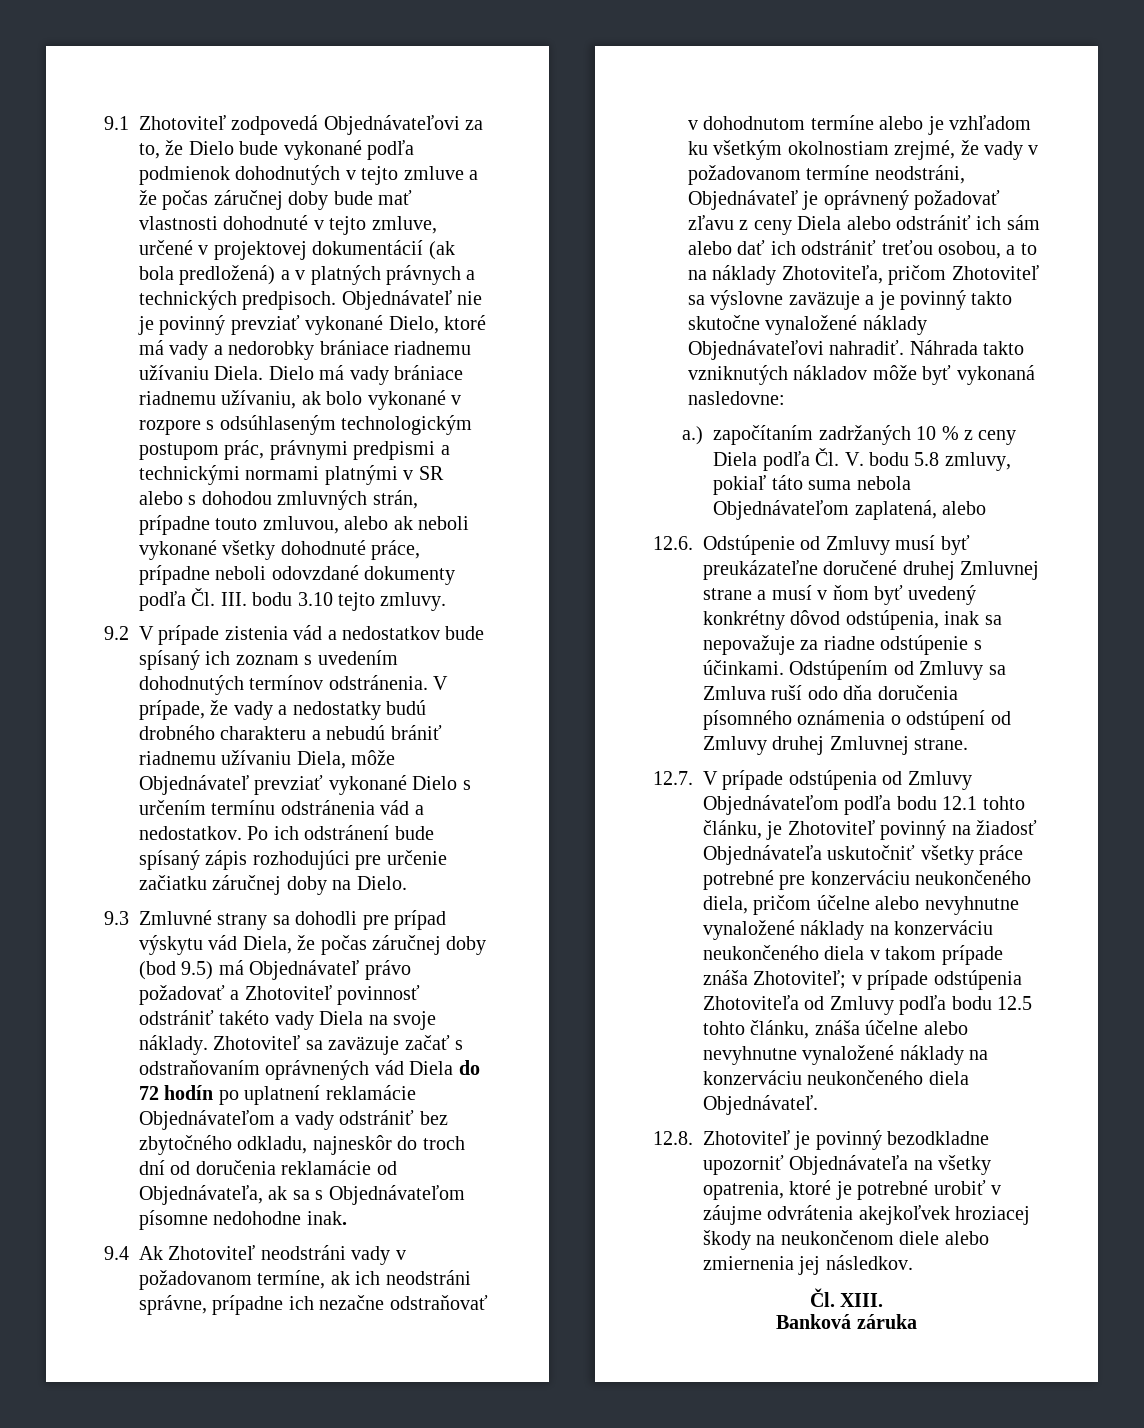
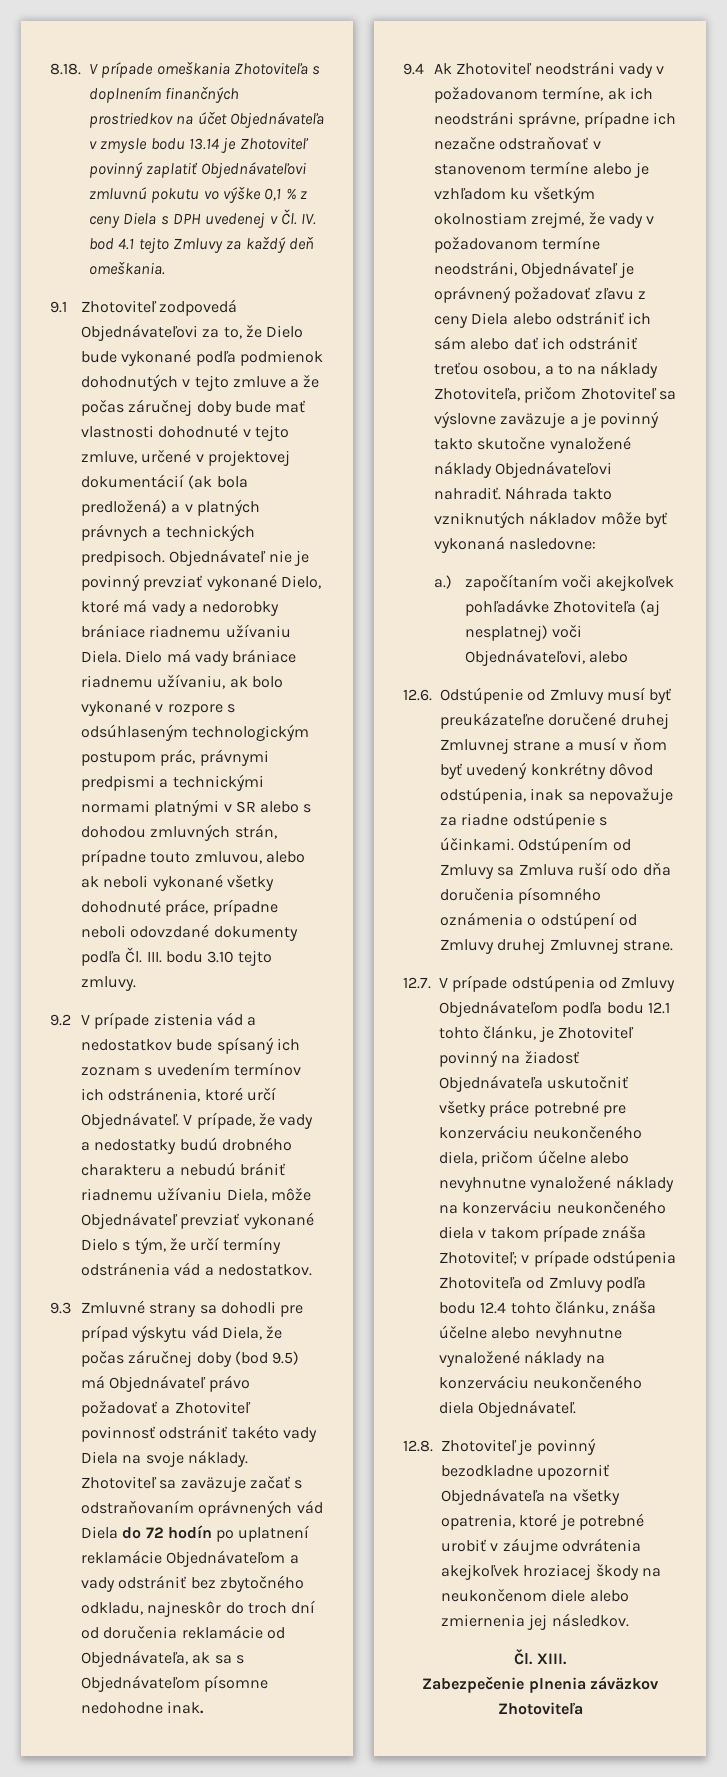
(104, 123) none -> [50,61,321,78] [89,86,240,103] [89,111,324,128] [89,137,309,153] [89,162,306,178] [89,186,307,203] [89,209,317,228] [89,236,314,253] [89,261,165,275] 8.18. V prípade omeškania Zhotoviteľa s doplnením finančných prostriedkov na účet Objednávateľa v zmysle bodu 13.14 je Zhotoviteľ povinný zaplatiť Objednávateľovi zmluvnú pokutu vo výške 0,1 % z ceny Diela s DPH uvedenej v Čl. IV. bod 4.1 tejto Zmluvy za každý deň omeškania. //
[139,675,428,695] dohodnutých termínov odstránenia. -> [233,1062,301,1076] [80,1087,276,1102] [80,1112,179,1129] termínov ich odstránenia, ktoré určí Objednávateľ.
[139,800,276,815] určením termínu -> [134,1237,282,1254] tým, že určí termíny
[247,825,434,840] [139,850,447,870] [139,875,407,895] Po ich odstránení bude spísaný zápis rozhodujúci pre určenie začiatku záručnej doby na Dielo. -> (312, 1270) none
[703,116,806,130] dohodnutom -> [433,164,526,175] stanovenom
[818,425,1017,445] [713,448,1011,471] [713,475,911,495] [713,500,937,520] zadržaných 10 % z ceny Diela podľa Čl. V. bodu 5.8 zmluvy, pokiaľ táto suma nebola Objednávateľom zaplatená, -> [562,575,675,591] [464,599,661,616] [464,625,583,641] [464,649,585,666] voči akejkoľvek pohľadávke Zhotoviteľa (aj nesplatnej) voči Objednávateľovi,
[997,996,1032,1010] 12.5 -> [480,1302,507,1314] 12.4
[776,1314,917,1329] Banková záruka -> [422,1676,659,1693] [497,1702,583,1715] Zabezpečenie plnenia záväzkov Zhotoviteľa

